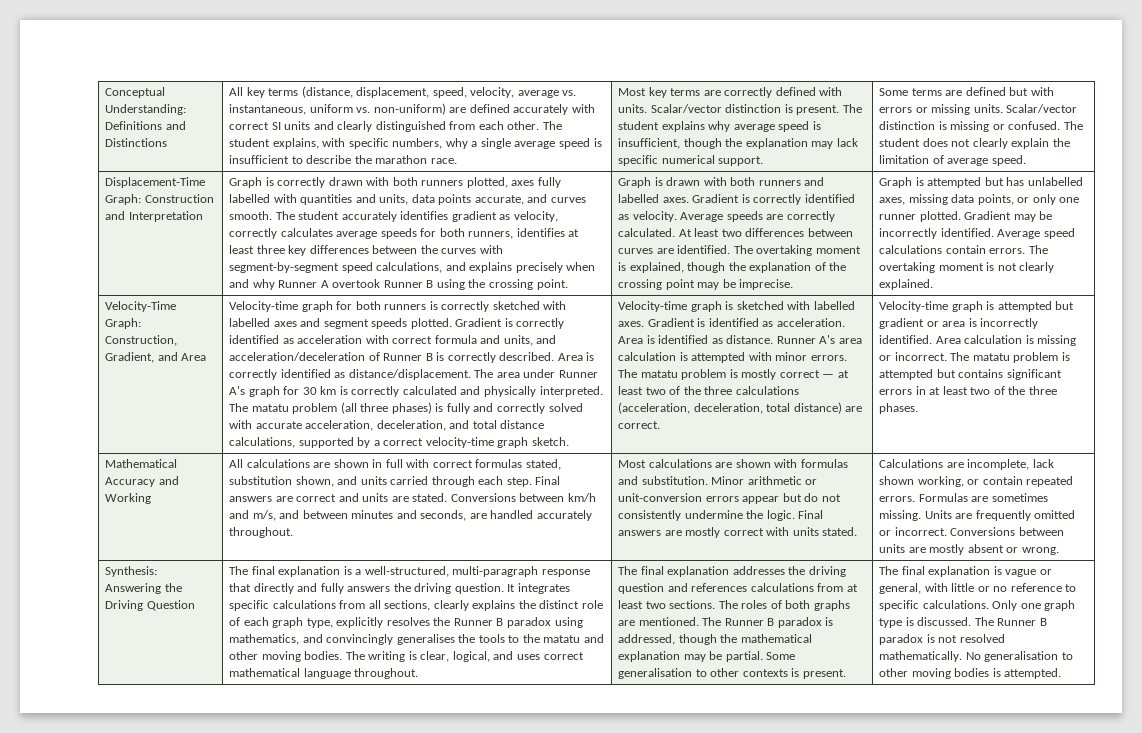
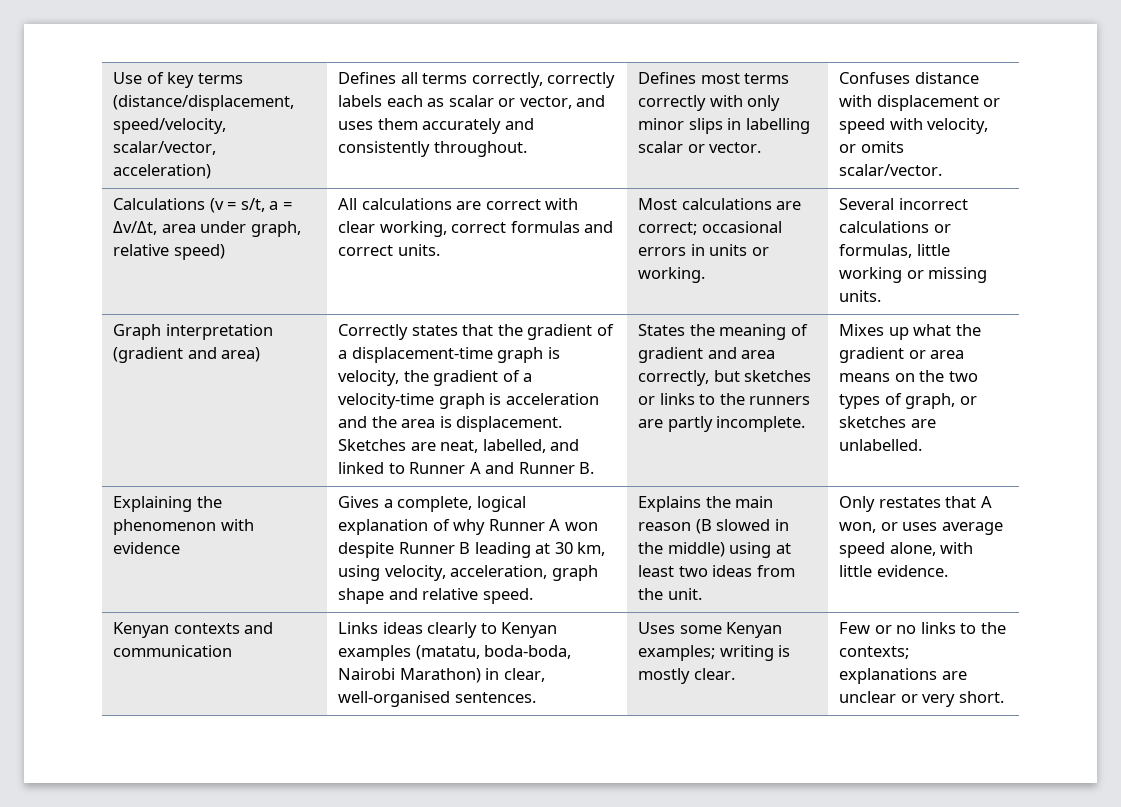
[105,87,166,98] [105,104,187,115] [105,121,186,130] [105,138,168,147] [229,86,577,98] [229,103,595,115] [229,121,562,132] [229,138,602,149] [229,155,457,164] [618,87,843,98] [618,104,862,115] [618,121,821,132] [618,138,858,149] [618,155,764,166] [879,87,1054,96] [879,104,1078,115] [879,121,1083,132] [879,138,1070,149] [879,155,1026,166] [105,177,206,188] [105,194,214,205] [105,211,203,222] [229,177,561,188] [229,194,586,205] [229,211,558,222] [229,228,580,239] [229,245,503,256] [229,262,596,273] [229,279,568,290] [618,177,825,188] [618,194,855,205] [618,211,835,222] [618,228,853,237] [618,245,861,256] [618,262,847,273] [618,279,794,290] [879,177,1083,188] [879,194,1080,205] [879,211,1053,222] [879,228,1075,239] [879,245,1048,254] [879,262,1055,273] [879,279,934,290] [105,301,177,312] [105,318,142,329] [105,335,178,346] [105,352,207,363] [229,301,567,312] [229,318,565,329] [229,335,557,346] [229,352,595,363] [229,369,598,380] [229,386,603,397] [229,402,583,414] [229,420,545,431] [229,437,569,448] [618,301,855,312] [618,318,845,327] [618,335,862,344] [618,352,847,363] [618,369,849,380] [618,386,799,395] [618,402,863,414] [618,421,661,429] [879,301,1075,312] [879,318,1039,329] [879,335,1077,346] [879,352,1070,363] [879,369,1062,380] [879,386,1057,395] [879,403,919,414] [105,459,178,468] [105,476,179,487] [105,493,152,504] [229,459,561,470] [229,476,561,487] [229,493,596,502] [229,510,592,521] [229,527,294,538] [618,459,848,468] [618,476,818,485] [618,493,841,504] [618,510,824,521] [618,527,858,538] [879,459,1054,470] [879,476,1074,487] [879,493,1048,502] [879,510,1076,521] [879,527,1064,536] [879,544,1059,555] [105,566,158,577] [105,583,182,594] [105,600,195,611] [229,566,590,577] [229,583,570,594] [229,600,603,611] [229,617,583,628] [229,634,604,645] [229,651,584,662] [229,668,419,679] [618,566,846,577] [618,583,858,594] [618,600,850,611] [618,617,834,628] [618,634,812,645] [618,651,796,662] [618,668,846,679] [879,566,1052,577] [879,583,1077,594] [879,600,1076,611] [879,617,1047,628] [879,634,1005,645] [879,651,1073,662] [879,668,1062,679] Conceptual Understanding: Definitions and Distinctions | All key terms (distance, displacement, speed, velocity, average vs. instantaneous, uniform vs. non-uniform) are defined accurately with correct SI units and clearly distinguished from each other. The student explains, with specific numbers, why a single average speed is insufficient to describe the marathon race. | Most key terms are correctly defined with units. Scalar/vector distinction is present. The student explains why average speed is insufficient, though the explanation may lack specific numerical support. | Some terms are defined but with errors or missing units. Scalar/vector distinction is missing or confused. The student does not clearly explain the limitation of average speed. // Displacement-Time Graph: Construction and Interpretation | Graph is correctly drawn with both runners plotted, axes fully labelled with quantities and units, data points accurate, and curves smooth. The student accurately identifies gradient as velocity, correctly calculates average speeds for both runners, identifies at least three key differences between the curves with segment-by-segment speed calculations, and explains precisely when and why Runner A overtook Runner B using the crossing point. | Graph is drawn with both runners and labelled axes. Gradient is correctly identified as velocity. Average speeds are correctly calculated. At least two differences between curves are identified. The overtaking moment is explained, though the explanation of the crossing point may be imprecise. | Graph is attempted but has unlabelled axes, missing data points, or only one runner plotted. Gradient may be incorrectly identified. Average speed calculations contain errors. The overtaking moment is not clearly explained. // Velocity-Time Graph: Construction, Gradient, and Area | Velocity-time graph for both runners is correctly sketched with labelled axes and segment speeds plotted. Gradient is correctly identified as acceleration with correct formula and units, and acceleration/deceleration of Runner B is correctly described. Area is correctly identified as distance/displacement. The area under Runner A's graph for 30 km is correctly calculated and physically interpreted. The matatu problem (all three phases) is fully and correctly solved with accurate acceleration, deceleration, and total distance calculations, supported by a correct velocity-time graph sketch. | Velocity-time graph is sketched with labelled axes. Gradient is identified as acceleration. Area is identified as distance. Runner A's area calculation is attempted with minor errors. The matatu problem is mostly correct — at least two of the three calculations (acceleration, deceleration, total distance) are correct. | Velocity-time graph is attempted but gradient or area is incorrectly identified. Area calculation is missing or incorrect. The matatu problem is attempted but contains significant errors in at least two of the three phases. // Mathematical Accuracy and Working | All calculations are shown in full with correct formulas stated, substitution shown, and units carried through each step. Final answers are correct and units are stated. Conversions between km/h and m/s, and between minutes and seconds, are handled accurately throughout. | Most calculations are shown with formulas and substitution. Minor arithmetic or unit-conversion errors appear but do not consistently undermine the logic. Final answers are mostly correct with units stated. | Calculations are incomplete, lack shown working, or contain repeated errors. Formulas are sometimes missing. Units are frequently omitted or incorrect. Conversions between units are mostly absent or wrong. // Synthesis: Answering the Driving Question | The final explanation is a well-structured, multi-paragraph response that directly and fully answers the driving question. It integrates specific calculations from all sections, clearly explains the distinct role of each graph type, explicitly resolves the Runner B paradox using mathematics, and convincingly generalises the tools to the matatu and other moving bodies. The writing is clear, logical, and uses correct mathematical language throughout. | The final explanation addresses the driving question and references calculations from at least two sections. The roles of both graphs are mentioned. The Runner B paradox is addressed, though the mathematical explanation may be partial. Some generalisation to other contexts is present. | The final explanation is vague or general, with little or no reference to specific calculations. Only one graph type is discussed. The Runner B paradox is not resolved mathematically. No generalisation to other moving bodies is attempted. -> [113,72,243,88] [113,95,295,111] [113,118,227,134] [113,141,217,155] [113,164,212,179] [338,72,616,88] [338,95,606,109] [338,118,534,134] [338,141,527,157] [638,72,790,84] [638,95,781,111] [638,118,810,134] [638,141,762,153] [839,72,979,84] [839,95,1001,111] [839,118,989,134] [839,141,904,153] [839,164,943,176] [113,198,292,213] [113,221,301,237] [113,244,225,260] [338,198,579,210] [338,221,614,237] [338,244,440,256] [638,198,802,210] [638,221,782,235] [638,244,769,256] [638,267,706,283] [839,198,968,210] [839,221,951,233] [839,244,950,258] [839,267,988,283] [839,290,882,302] [113,324,273,340] [113,347,261,363] [338,324,614,340] [338,347,560,363] [338,370,533,386] [338,393,599,409] [338,416,563,432] [338,439,580,453] [338,462,595,474] [638,324,808,340] [638,347,776,363] [638,370,812,386] [638,393,811,405] [638,416,806,432] [839,324,981,340] [839,347,965,363] [839,370,978,382] [839,393,977,409] [839,416,936,428] [839,439,923,451] [113,496,222,512] [113,519,254,535] [113,542,181,554] [338,496,526,512] [338,519,598,535] [338,542,606,558] [338,565,598,581] [338,588,533,604] [638,496,774,512] [638,519,789,534] [638,542,791,558] [638,565,795,577] [638,588,702,600] [839,496,992,512] [839,522,1003,535] [839,542,974,558] [839,565,948,577] [113,622,274,638] [113,645,233,657] [338,622,558,638] [338,645,572,661] [338,668,545,683] [338,691,536,707] [638,622,783,638] [638,645,791,661] [638,668,735,684] [839,622,1006,634] [839,646,910,659] [839,668,967,684] [839,691,1004,707] Use of key terms (distance/displacement, speed/velocity, scalar/vector, acceleration) | Defines all terms correctly, correctly labels each as scalar or vector, and uses them accurately and consistently throughout. | Defines most terms correctly with only minor slips in labelling scalar or vector. | Confuses distance with displacement or speed with velocity, or omits scalar/vector. // Calculations (v = s/t, a = Δv/Δt, area under graph, relative speed) | All calculations are correct with clear working, correct formulas and correct units. | Most calculations are correct; occasional errors in units or working. | Several incorrect calculations or formulas, little working or missing units. // Graph interpretation (gradient and area) | Correctly states that the gradient of a displacement-time graph is velocity, the gradient of a velocity-time graph is acceleration and the area is displacement. Sketches are neat, labelled, and linked to Runner A and Runner B. | States the meaning of gradient and area correctly, but sketches or links to the runners are partly incomplete. | Mixes up what the gradient or area means on the two types of graph, or sketches are unlabelled. // Explaining the phenomenon with evidence | Gives a complete, logical explanation of why Runner A won despite Runner B leading at 30 km, using velocity, acceleration, graph shape and relative speed. | Explains the main reason (B slowed in the middle) using at least two ideas from the unit. | Only restates that A won, or uses average speed alone, with little evidence. // Kenyan contexts and communication | Links ideas clearly to Kenyan examples (matatu, boda-boda, Nairobi Marathon) in clear, well-organised sentences. | Uses some Kenyan examples; writing is mostly clear. | Few or no links to the contexts; explanations are unclear or very short.

